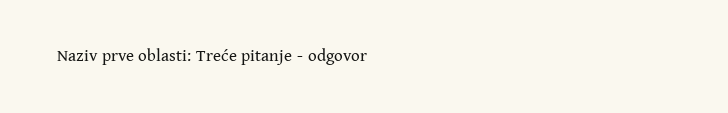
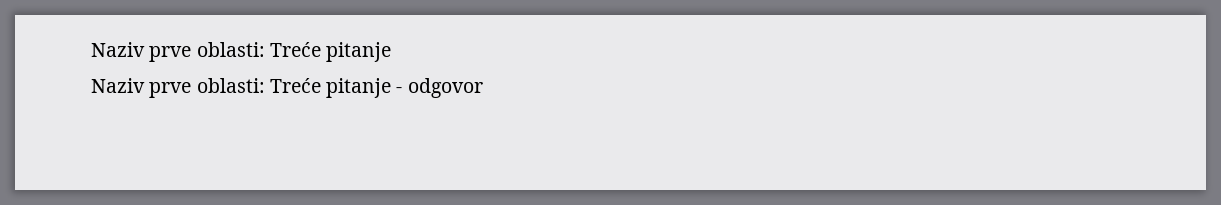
[57,48,293,65] Naziv prve oblasti: Treće pitanje -> [91,42,392,62] [91,78,392,98] Naziv prve oblasti: Treće pitanje // Naziv prve oblasti: Treće pitanje

